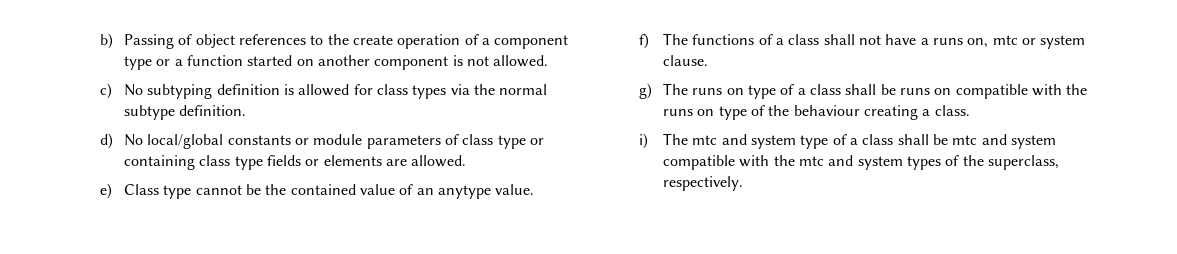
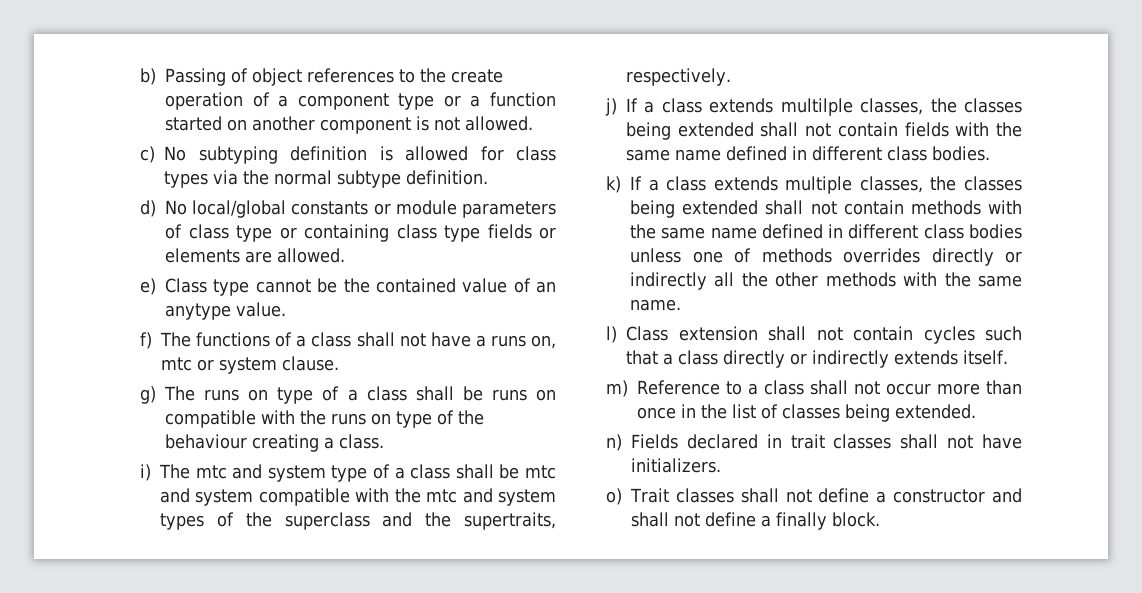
[987,155,1059,170] [663,176,744,191] superclass, respectively. -> [284,512,556,530] [626,68,732,86] [605,98,1022,116] [626,122,1022,140] [626,146,991,161] [606,176,1022,194] [630,200,1022,218] [630,224,1022,239] [630,248,1022,266] [630,272,1022,290] [630,299,682,311] [606,326,1022,344] [626,350,1009,368] [606,380,1022,397] [637,404,977,422] [606,434,1022,451] [631,458,722,473] [606,488,1022,505] [631,512,881,530] superclass and the supertraits, respectively. // j) If a class extends multilple classes, the classes being extended shall not contain fields with the same name defined in different class bodies. // k) If a class extends multiple classes, the classes being extended shall not contain methods with the same name defined in different class bodies unless one of methods overrides directly or indirectly all the other methods with the same name. // l) Class extension shall not contain cycles such that a class directly or indirectly extends itself. // m) Reference to a class shall not occur more than once in the list of classes being extended. // n) Fields declared in trait classes shall not have initializers. // o) Trait classes shall not define a constructor and shall not define a finally block.

